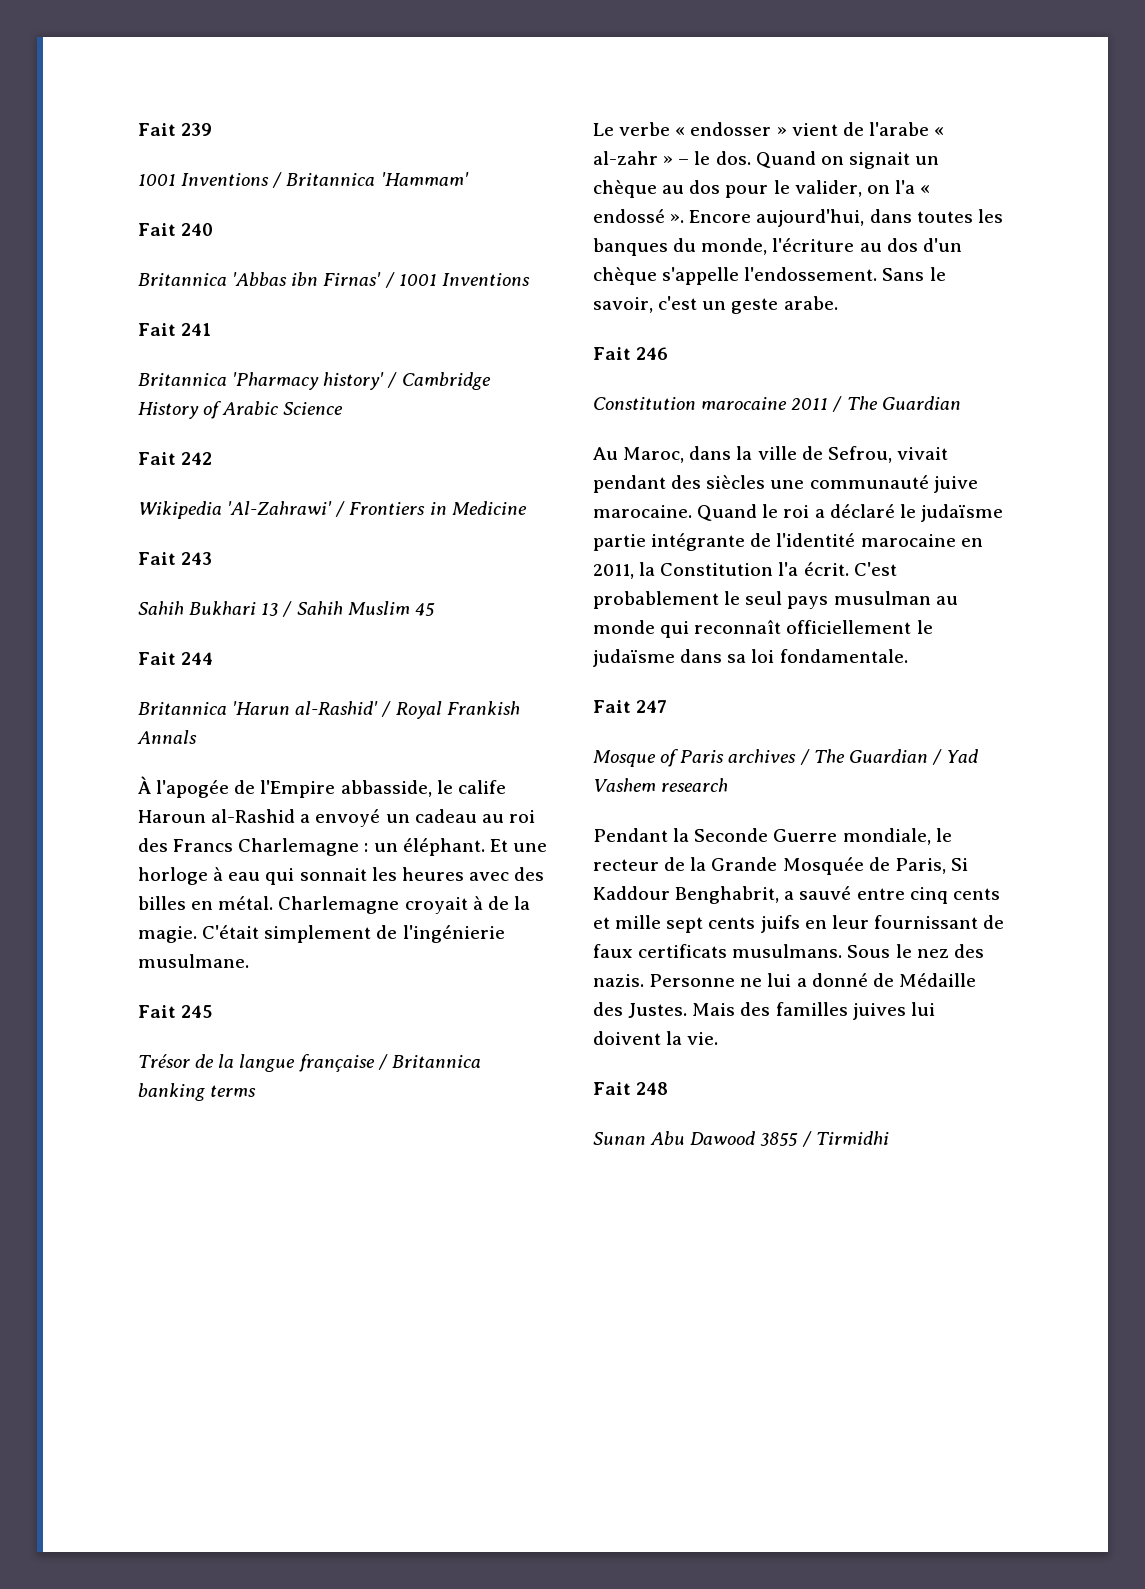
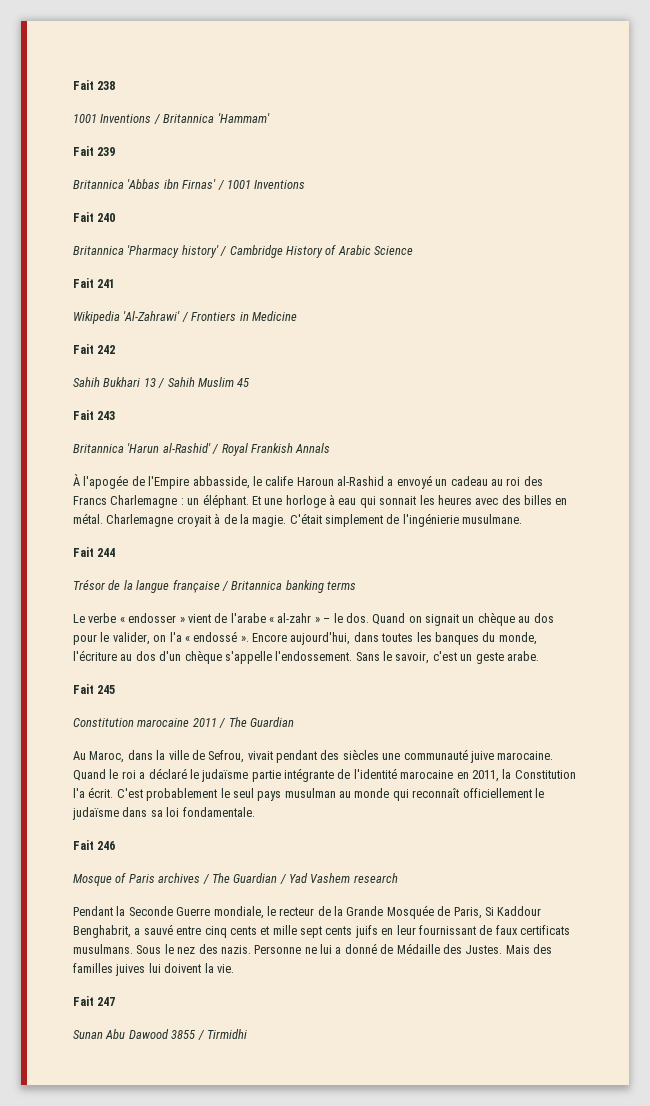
[138,123,213,136] Fait 239 -> [73,80,116,90] Fait 238
[181,223,214,236] 240 -> [97,147,116,156] 239
[181,323,212,336] 241 -> [97,213,116,222] 240
[181,452,213,465] 242 -> [97,279,116,288] 241
[181,552,213,565] 243 -> [97,345,116,354] 242
[181,652,214,665] 244 -> [97,411,116,420] 243
[181,1005,213,1018] 245 -> [97,548,116,557] 244
[636,347,669,360] 246 -> [97,685,116,694] 245
[636,700,668,713] 247 -> [97,841,116,850] 246
[636,1082,669,1095] 248 -> [97,997,116,1006] 247

